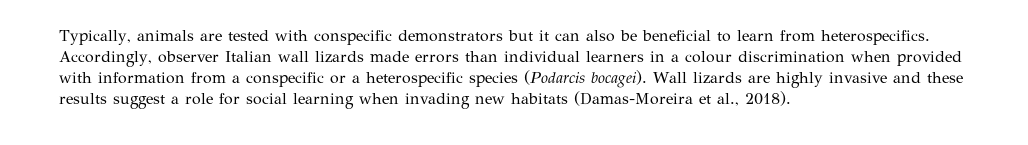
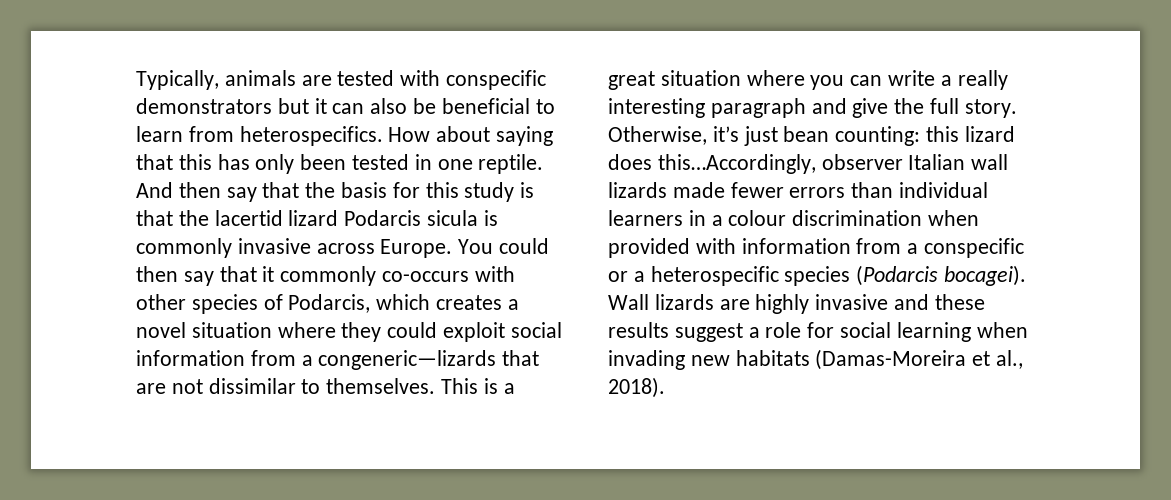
[59,51,152,67] Accordingly, -> [388,126,554,146] [136,154,544,174] [136,182,535,202] [136,210,498,226] [136,238,550,258] [136,266,515,286] [136,294,519,314] [136,322,562,342] [136,350,540,370] [136,378,515,394] [608,70,1008,90] [608,98,1017,118] [608,126,1015,146] [608,154,816,174] How about saying that this has only been tested in one reptile. And then say that the basis for this study is that the lacertid lizard Podarcis sicula is commonly invasive across Europe. You could then say that it commonly co-occurs with other species of Podarcis, which creates a novel situation where they could exploit social information from a congeneric—lizards that are not dissimilar to themselves. This is a great situation where you can write a really interesting paragraph and give the full story. Otherwise, it’s just bean counting: this lizard does this…Accordingly,
(409, 56) none -> [730,182,784,198] fewer

